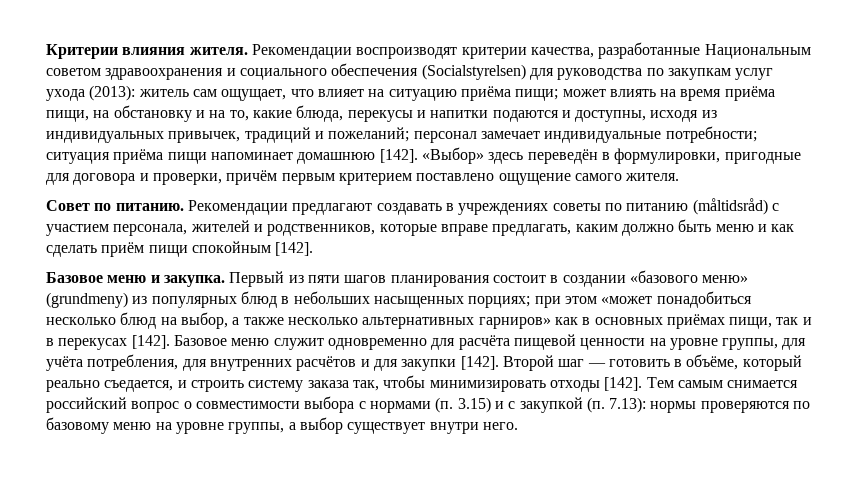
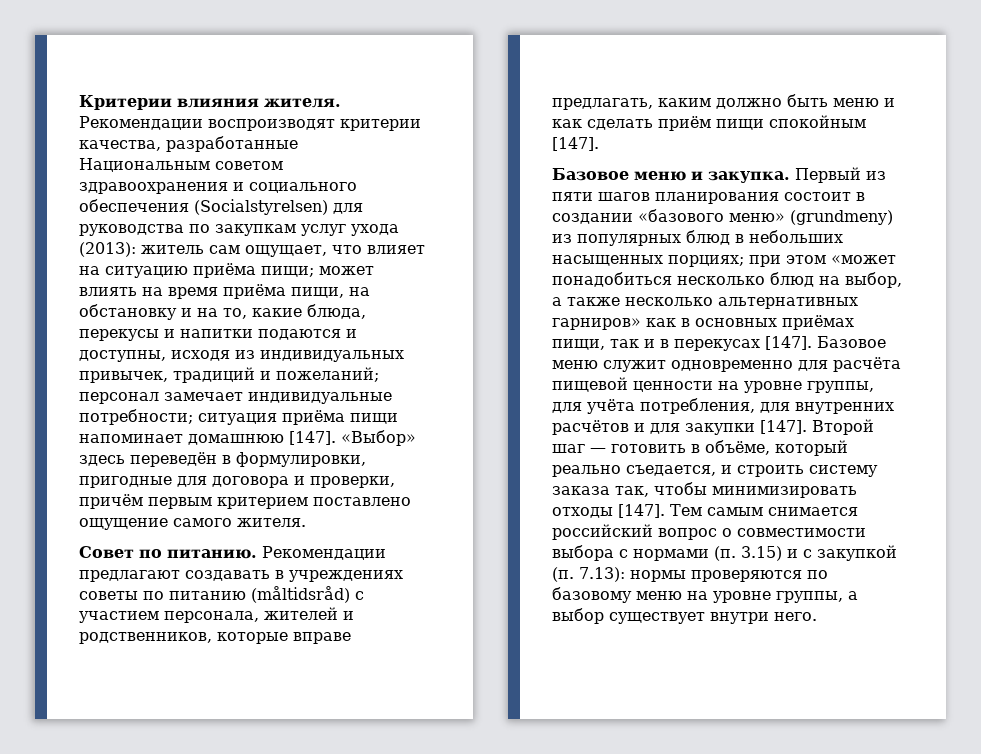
[379,149,418,163] [142]. -> [289,431,336,445] [147].
[275,242,314,256] [142]. -> [552,137,599,151] [147].
[131,335,170,349] [142]. -> [765,336,812,350] [147].
[460,356,499,370] [142]. -> [760,420,807,434] [147].
[604,377,643,391] [142]. -> [618,504,665,518] [147].

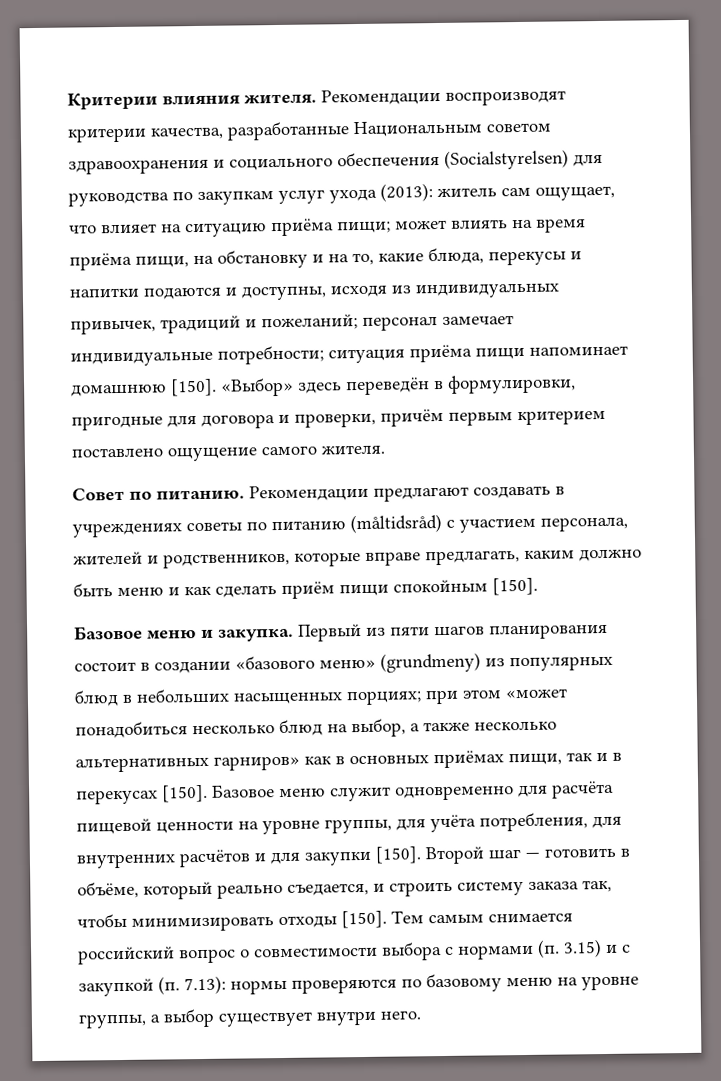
[289,431,336,445] [147]. -> [170,378,217,397] [150].
[552,137,599,151] [147]. -> [492,577,538,596] [150].
[765,336,812,350] [147]. -> [162,784,208,803] [150].
[760,420,807,434] [147]. -> [375,846,422,864] [150].
[618,504,665,518] [147]. -> [341,910,387,929] [150].

